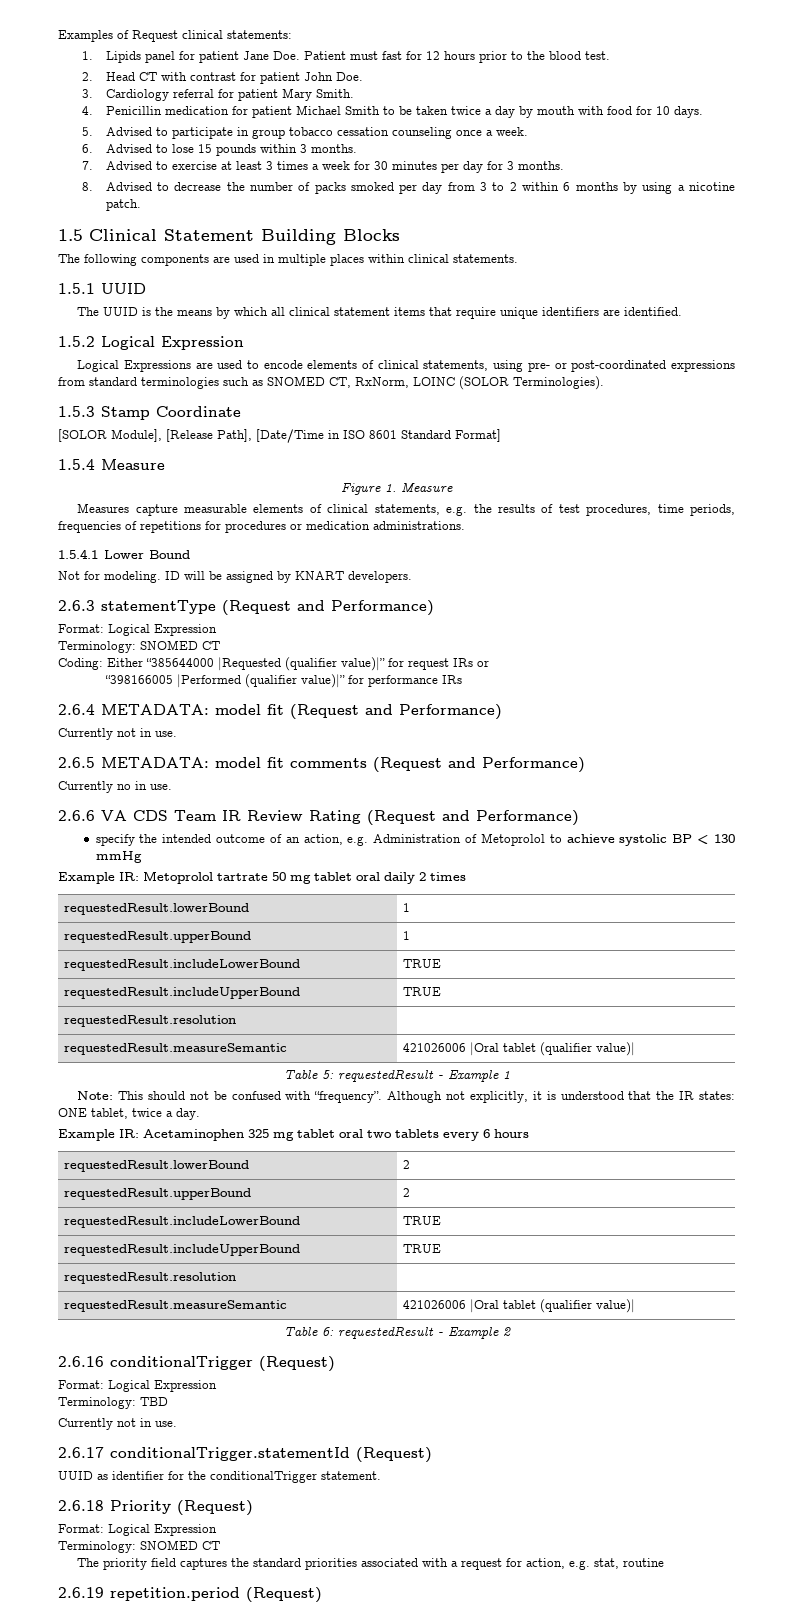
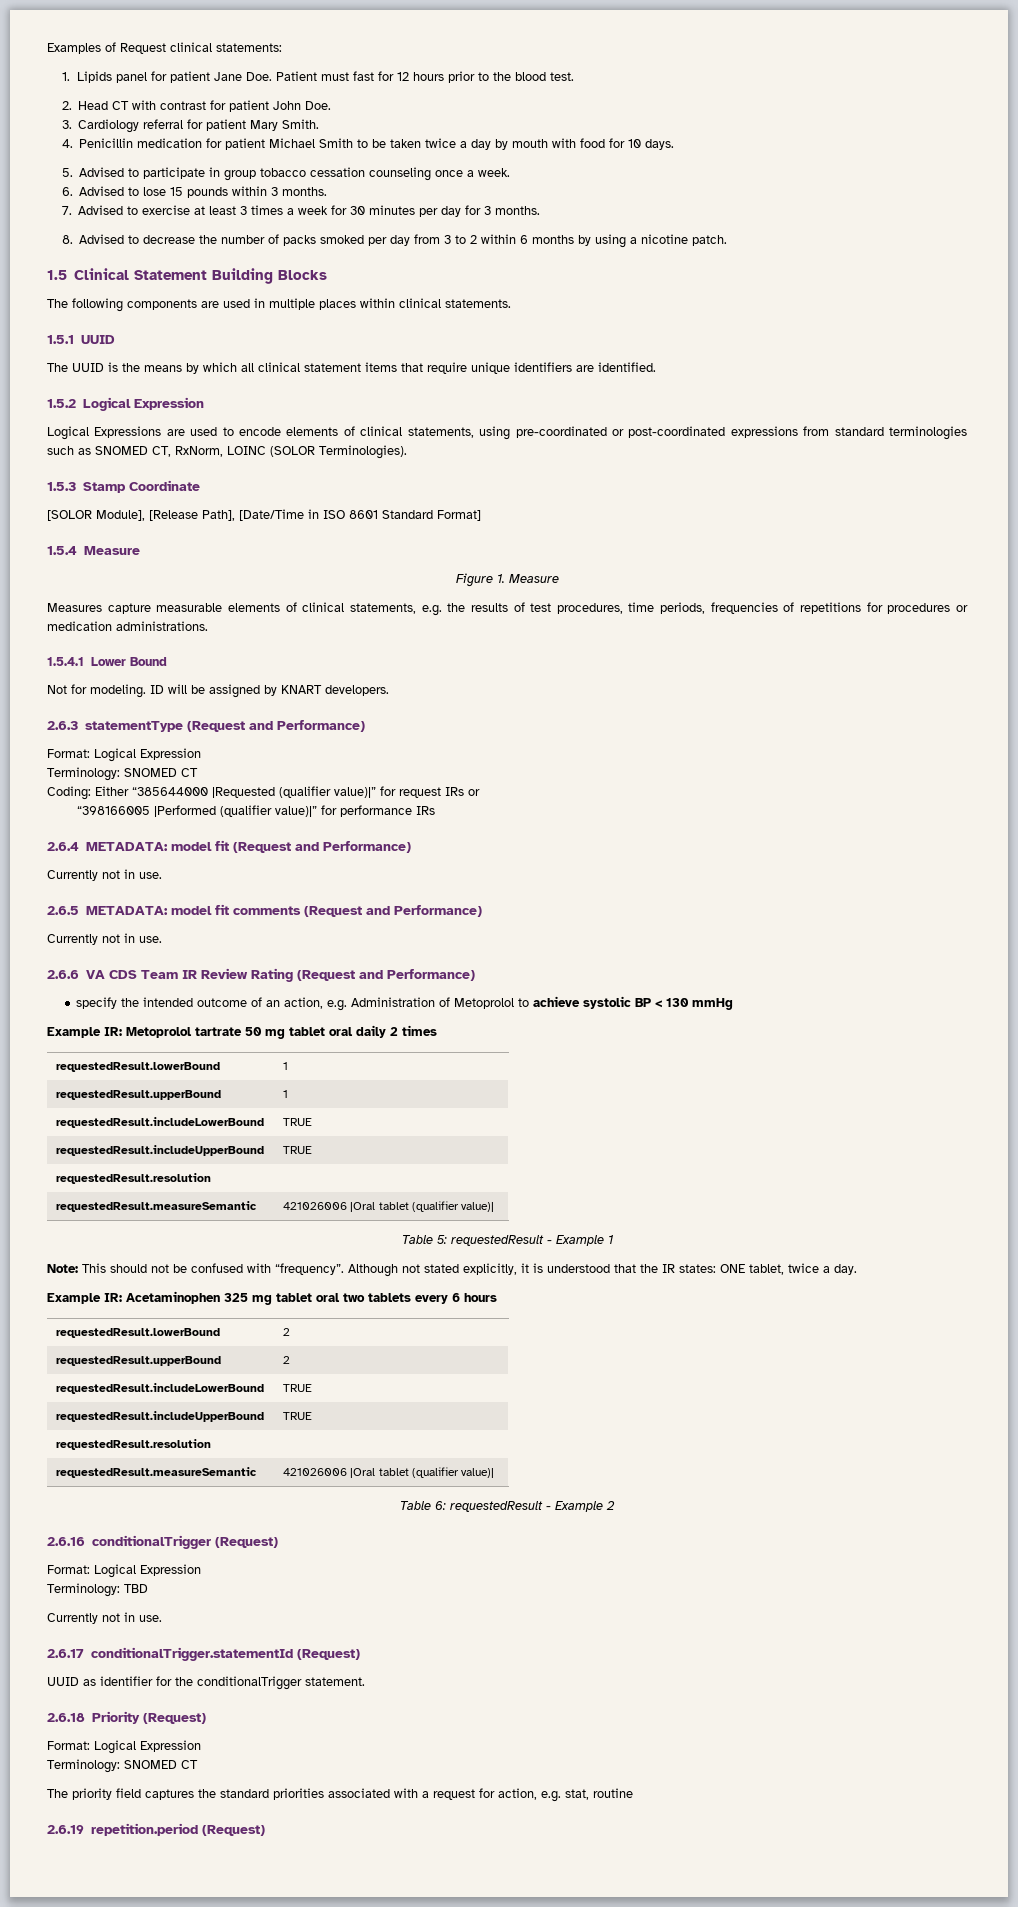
[527,362,550,372] pre- -> [515,426,607,438] pre-coordinated
[117,784,131,790] no -> [102,934,120,943] not
(466, 1095) none -> [424,1264,459,1273] stated

